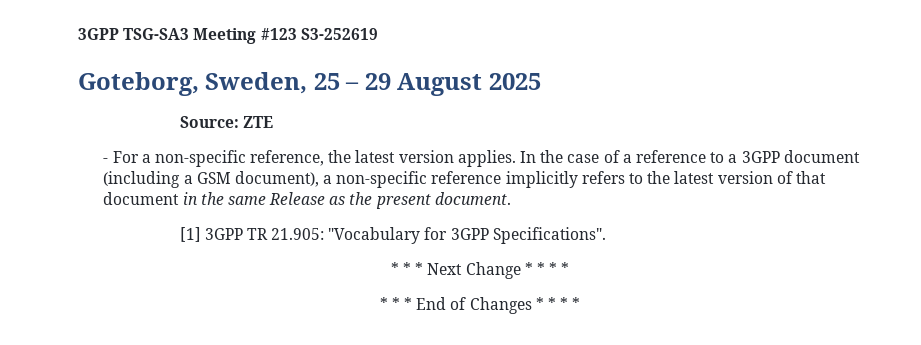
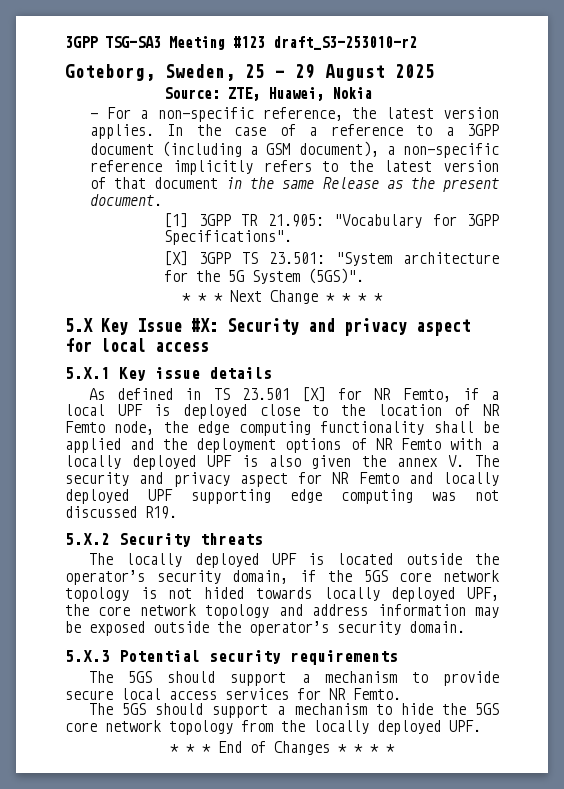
[300,28,378,40] S3-252619 -> [273,36,417,50] draft_S3-253010-r2
[242,116,273,128] ZTE -> [228,87,373,101] ZTE, Huawei, Nokia
(606, 235) none -> [164,251,499,266] [164,268,365,284] // [X] 3GPP TS 23.501: "System architecture for the 5G System (5GS)".
(570, 268) none -> [65,318,470,336] [65,338,209,352] [65,367,272,381] [89,387,500,402] [65,404,501,419] [65,421,499,436] [65,438,499,453] [65,455,500,470] [65,472,499,487] [65,489,499,504] [65,506,177,519] [65,533,263,547] [89,553,499,568] [65,570,500,585] [65,587,500,602] [65,604,499,619] [65,621,465,636] [65,650,398,665] [89,671,500,686] [65,688,401,700] [89,703,500,718] [65,720,481,735] // 5.X Key Issue #X: Security and privacy aspect for local access // 5.X.1 Key issue details // As defined in TS 23.501 [X] for NR Femto, if a local UPF is deployed close to the location of NR Femto node, the edge computing functionality shall be applied and the deployment options of NR Femto with a locally deployed UPF is also given the annex V. The security and privacy aspect for NR Femto and locally deployed UPF supporting edge computing was not discussed R19. // 5.X.2 Security threats // The locally deployed UPF is located outside the operator’s security domain, if the 5GS core network topology is not hided towards locally deployed UPF, the core network topology and address information may be exposed outside the operator’s security domain. // 5.X.3 Potential security requirements // The 5GS should support a mechanism to provide secure local access services for NR Femto. // The 5GS should support a mechanism to hide the 5GS core network topology from the locally deployed UPF.

